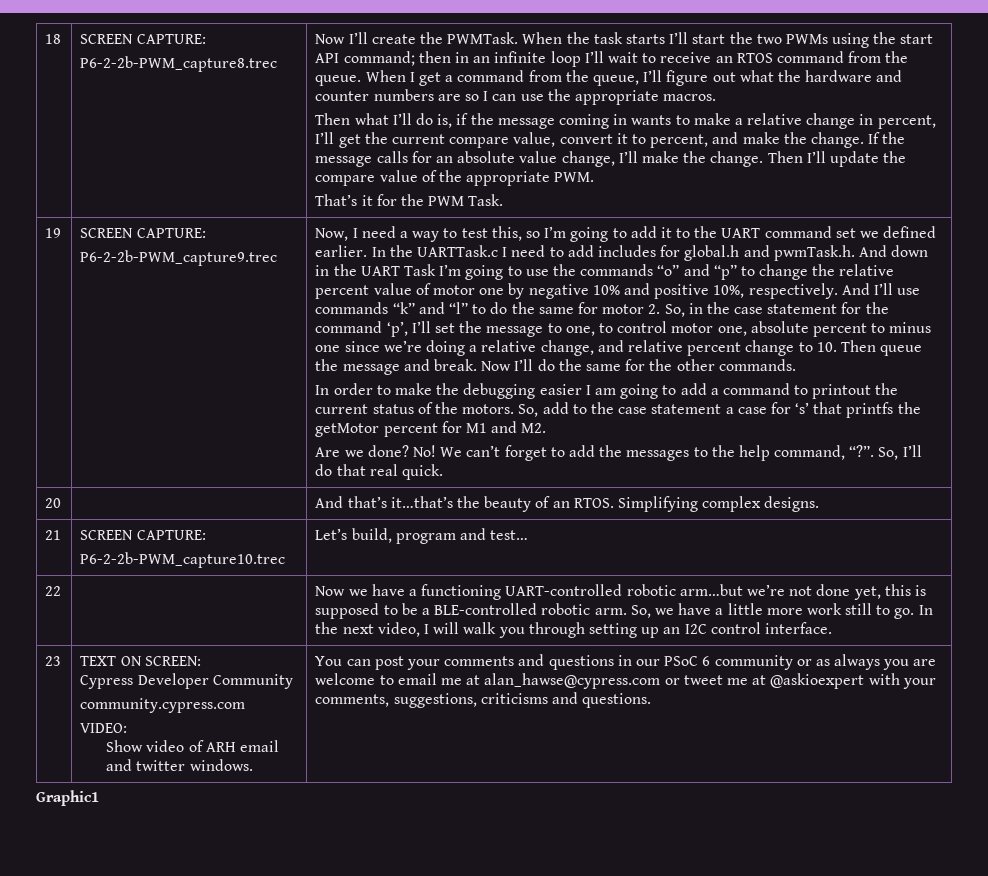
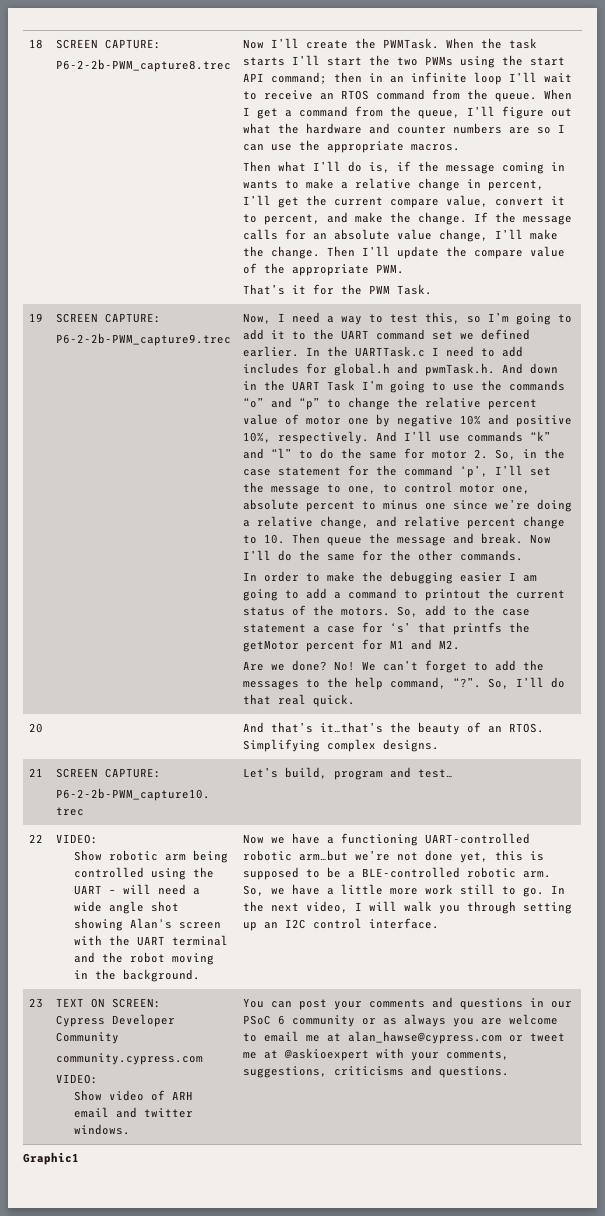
(62, 591) none -> [56,834,99,844] [73,850,228,863] [73,867,214,880] [73,884,200,895] [73,901,179,914] [73,918,221,931] [73,935,228,946] [73,952,214,965] [73,969,200,982] VIDEO: // Show robotic arm being controlled using the UART – will need a wide angle shot showing Alan's screen with the UART terminal and the robot moving in the background.

